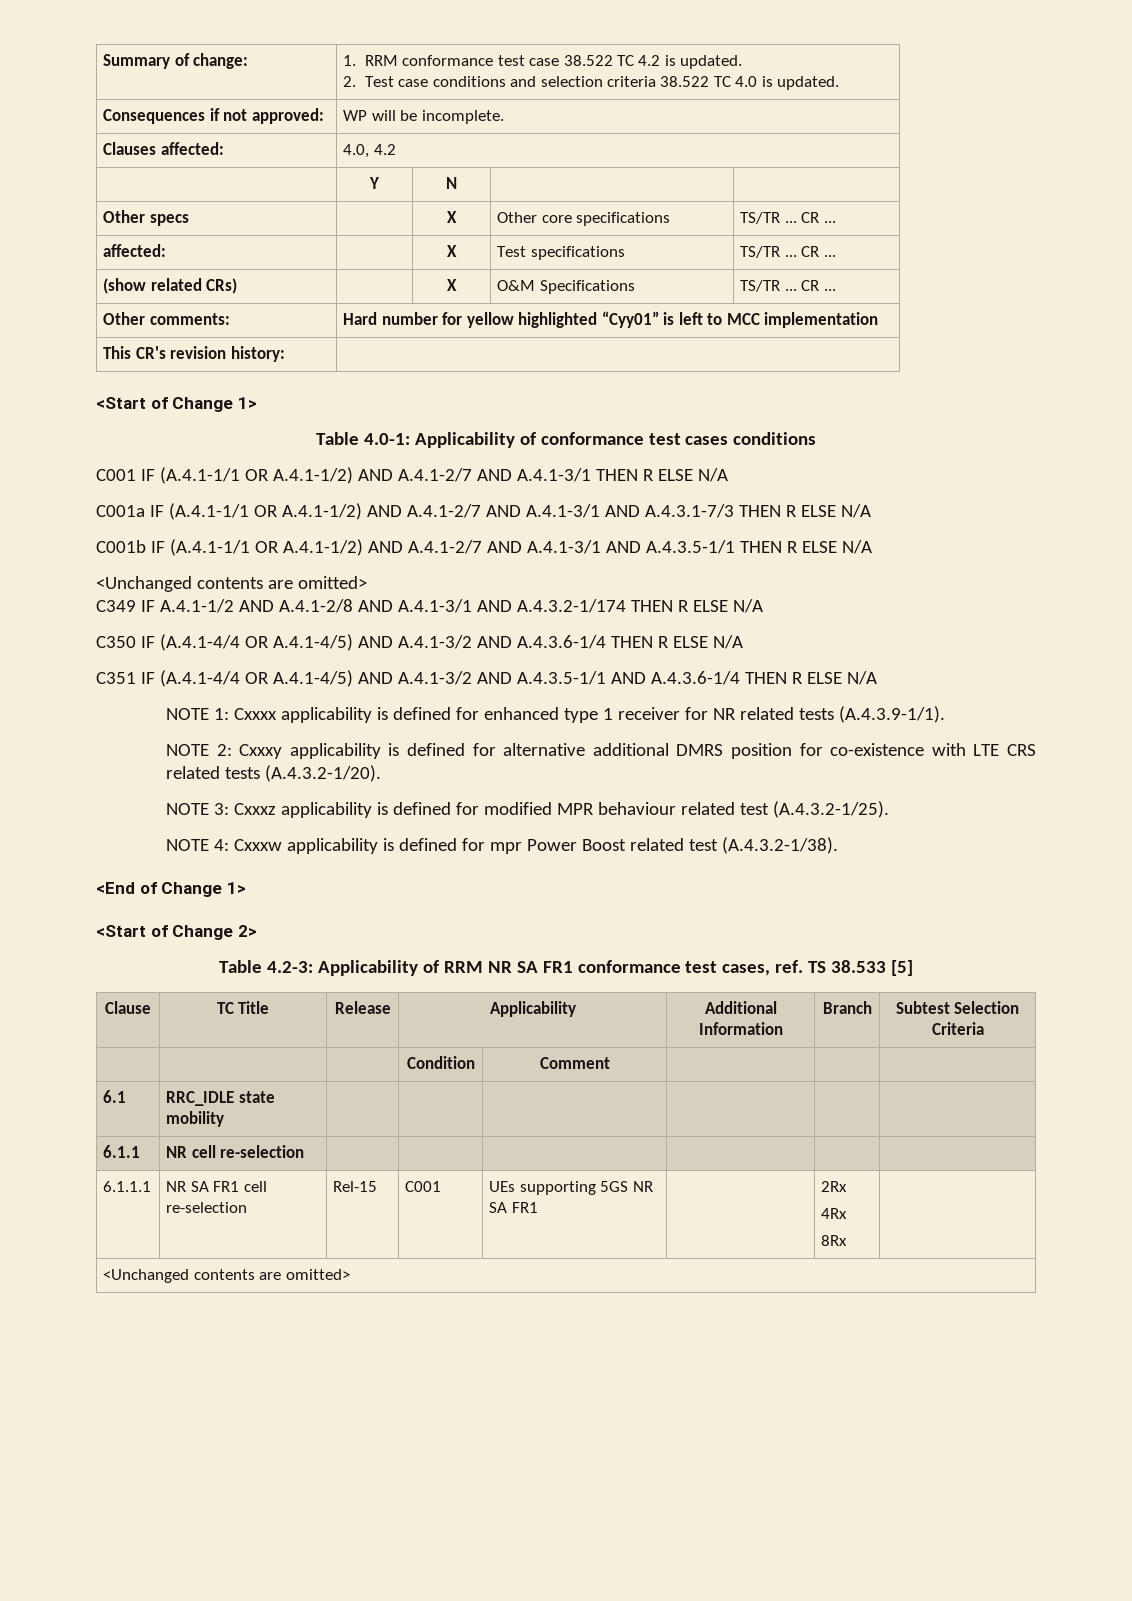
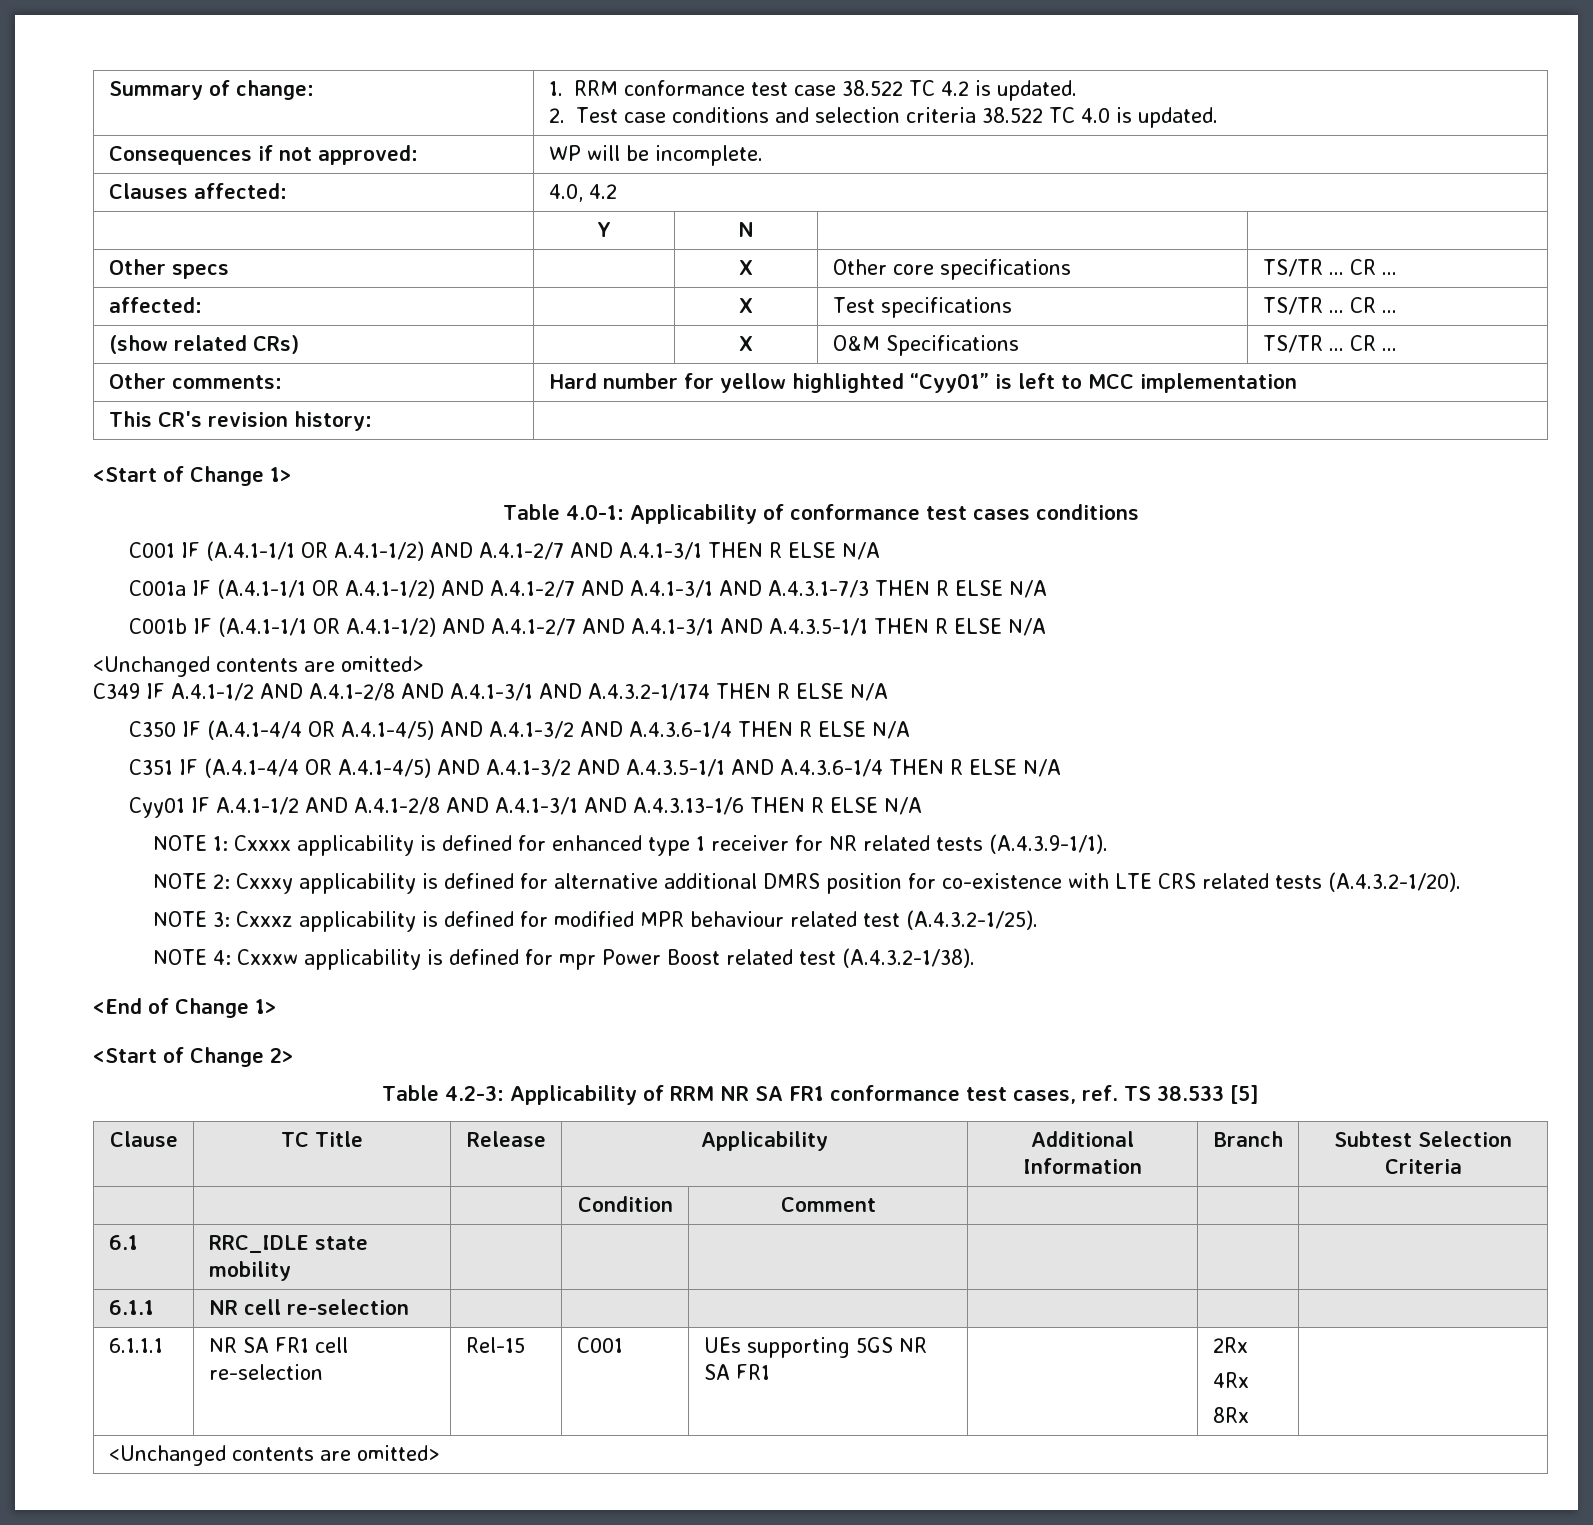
(877, 678) none -> [129,797,923,818] // Cyy01 IF A.4.1-1/2 AND A.4.1-2/8 AND A.4.1-3/1 AND A.4.3.13-1/6 THEN R ELSE N/A

